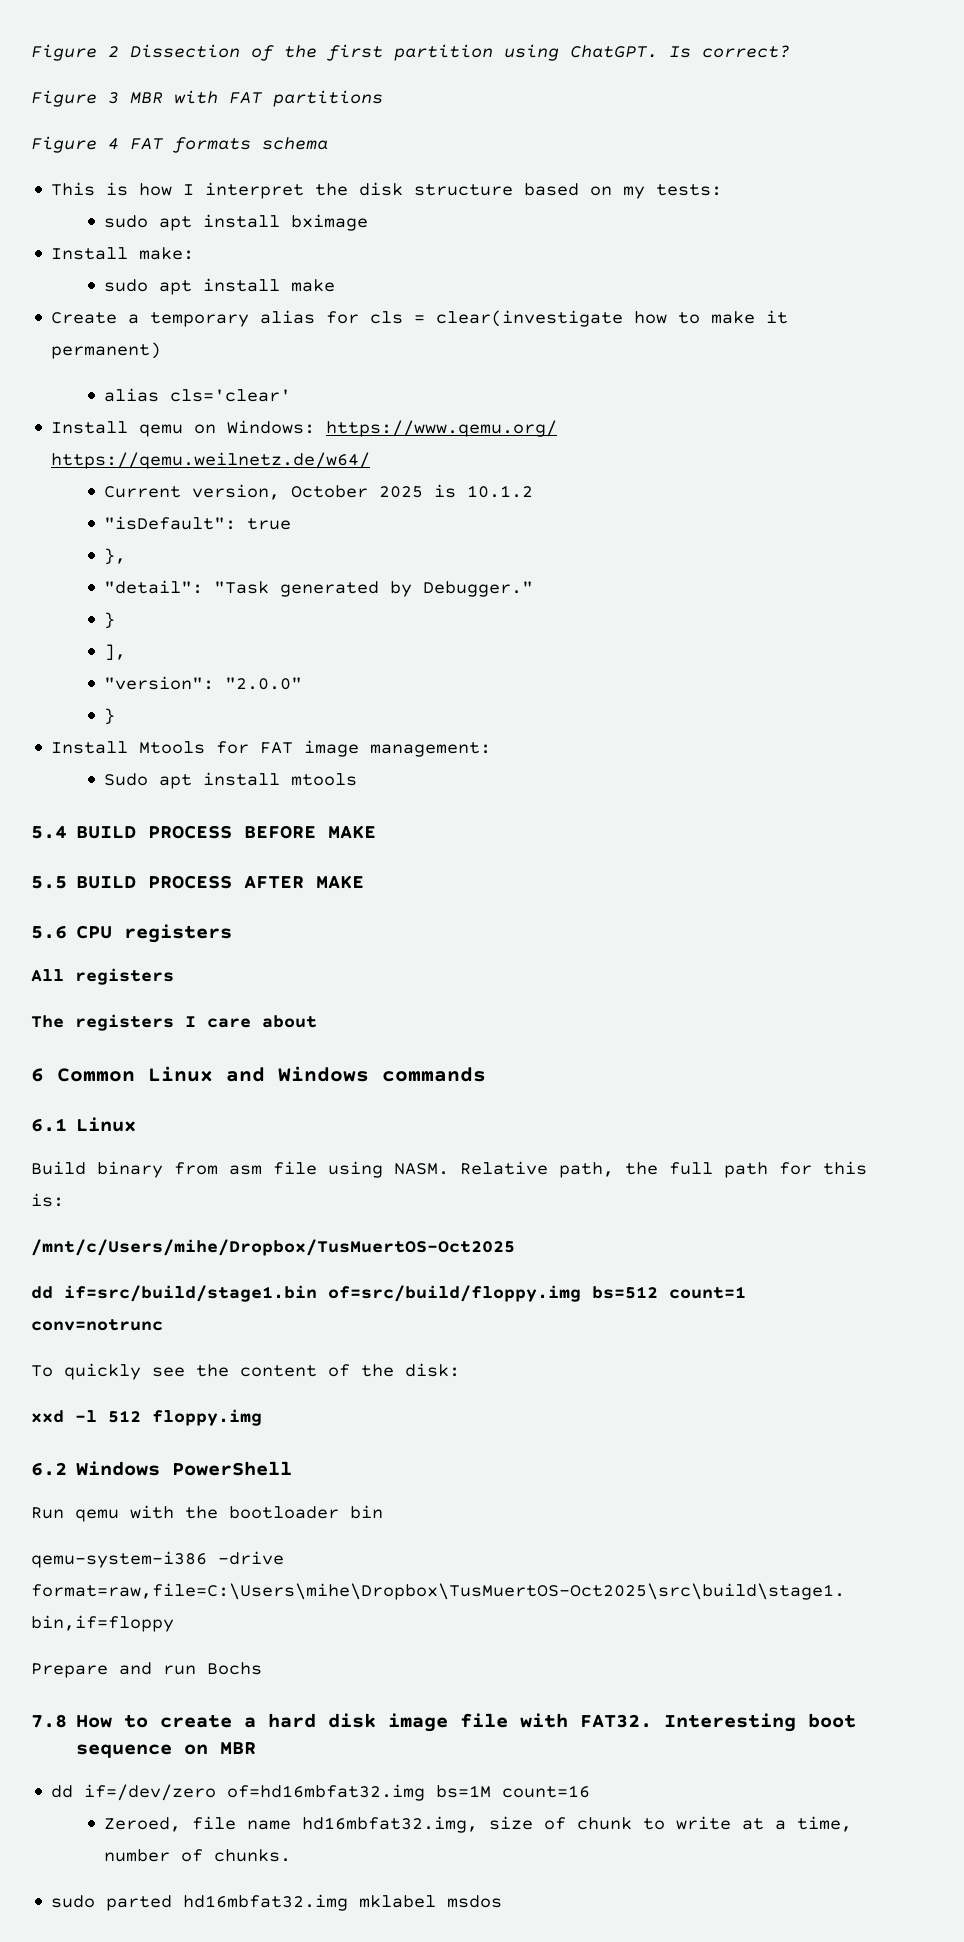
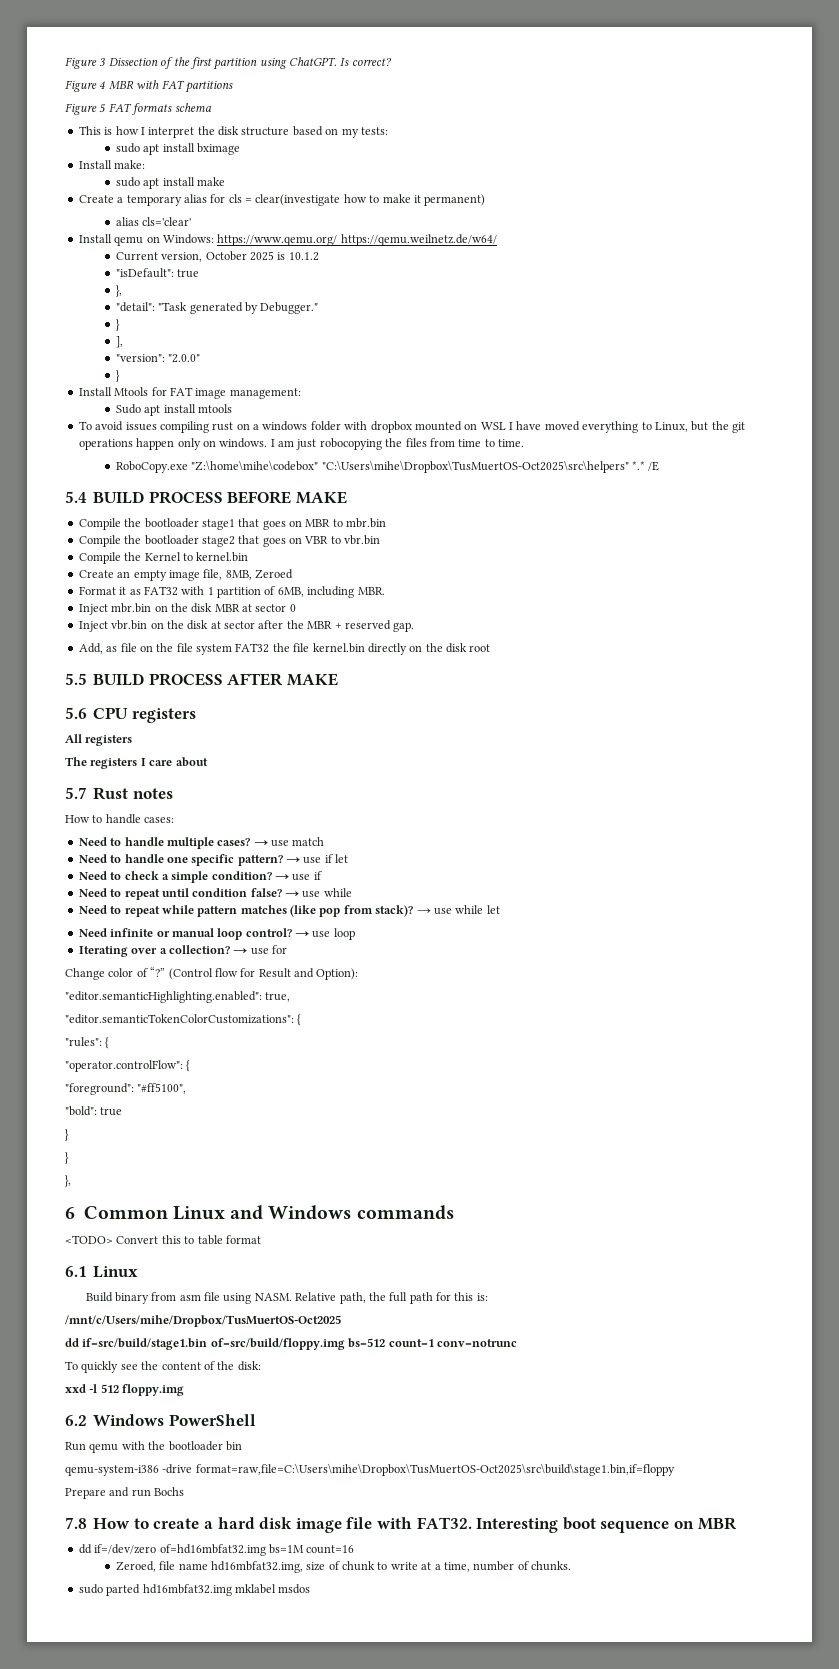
[31,44,119,61] Figure 2 -> [65,57,106,69] Figure 3
[108,92,119,104] 3 -> [99,81,106,89] 4
[108,138,119,150] 4 -> [99,104,107,113] 5
(358, 779) none -> [78,421,745,433] [78,438,524,450] [115,460,660,473] // To avoid issues compiling rust on a windows folder with dropbox mounted on WSL I have moved everything to Linux, but the git operations happen only on windows. I am just robocopying the files from time to time. // RoboCopy.exe "Z:\home\mihe\codebox" "C:\Users\mihe\Dropbox\TusMuertOS-Oct2025\src\helpers" *.* /E
(377, 832) none -> [78,518,387,530] [78,535,381,547] [78,552,249,564] [78,569,293,581] [78,586,385,598] [78,603,296,615] [78,620,415,632] [78,643,491,655] // Compile the bootloader stage1 that goes on MBR to mbr.bin // Compile the bootloader stage2 that goes on VBR to vbr.bin // Compile the Kernel to kernel.bin // Create an empty image file, 8MB, Zeroed // Format it as FAT32 with 1 partition of 6MB, including MBR. // Inject mbr.bin on the disk MBR at sector 0 // Inject vbr.bin on the disk at sector after the MBR + reserved gap. // Add, as file on the file system FAT32 the file kernel.bin directly on the disk root
(317, 1021) none -> [65,787,173,800] [65,814,175,824] [78,837,325,849] [78,854,349,866] [78,871,322,883] [78,888,352,900] [78,905,500,917] [78,928,355,940] [78,945,287,957] [65,967,359,980] [65,991,291,1003] [65,1014,302,1026] [65,1037,110,1049] [65,1060,191,1072] [65,1083,187,1095] [65,1106,123,1116] [65,1129,69,1141] [65,1152,69,1164] [65,1175,71,1187] // 5.7 Rust notes // How to handle cases: // Need to handle multiple cases? → use match // Need to handle one specific pattern? → use if let // Need to check a simple condition? → use if // Need to repeat until condition false? → use while // Need to repeat while pattern matches (like pop from stack)? → use while let // Need infinite or manual loop control? → use loop // Iterating over a collection? → use for // Change color of “?” (Control flow for Result and Option): // "editor.semanticHighlighting.enabled": true, // "editor.semanticTokenColorCustomizations": { // "rules": { // "operator.controlFlow": { // "foreground": "#ff5100", // "bold": true // } // } // },
(487, 1074) none -> [65,1235,261,1245] // <TODO> Convert this to table format

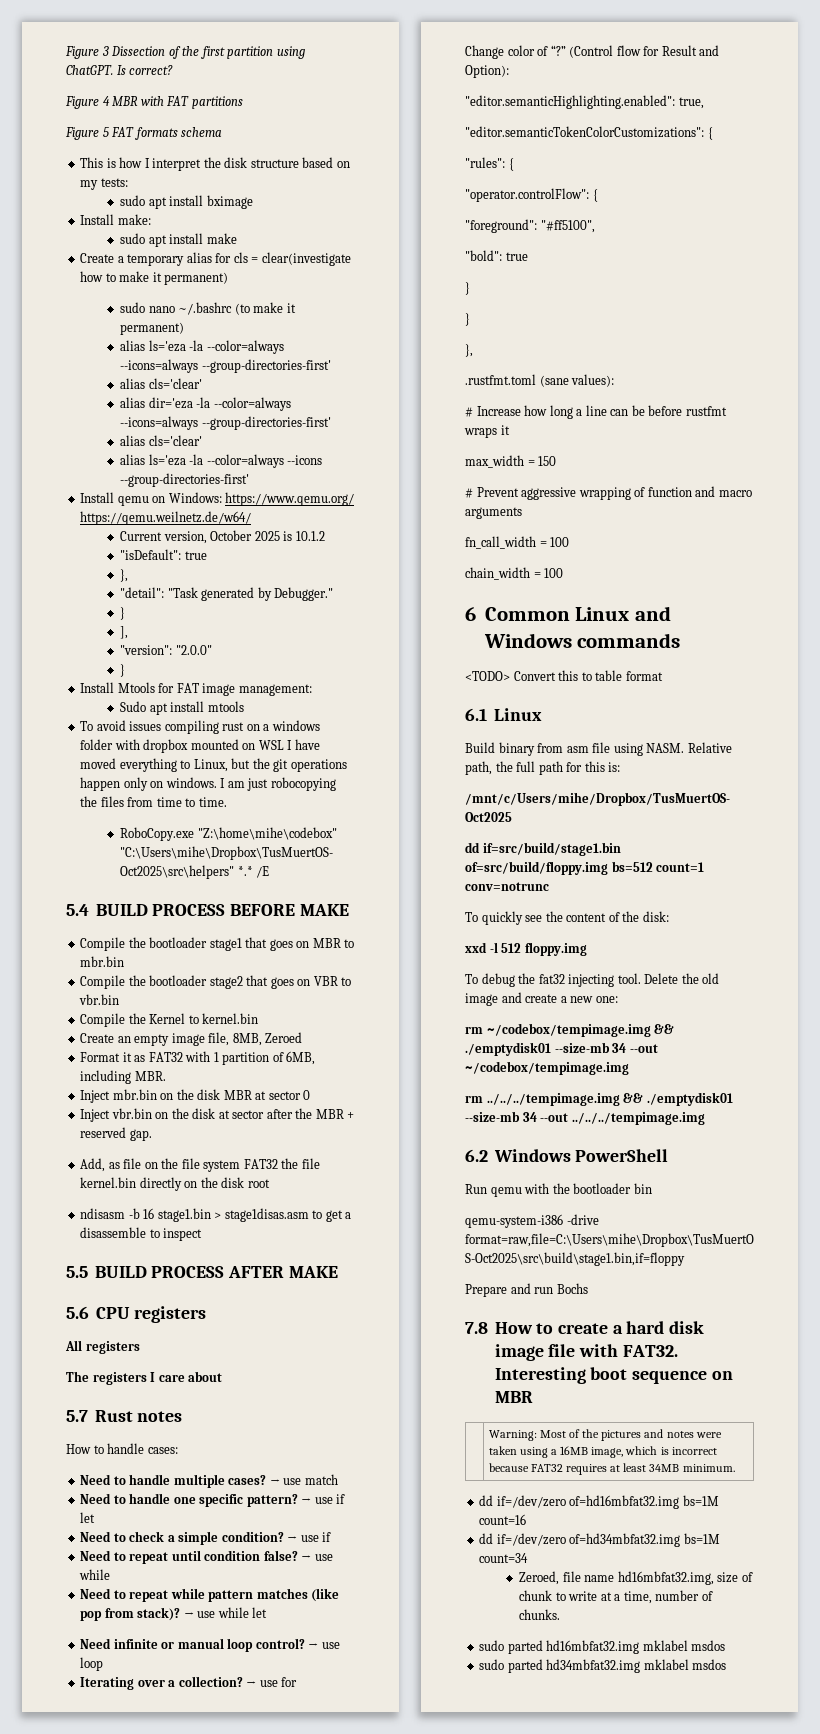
[115,217,192,226] alias cls='clear' -> [120,302,296,315] [120,322,185,335] [120,340,284,354] [120,359,331,373] [120,378,202,389] [120,397,291,411] [120,416,331,430] [120,435,202,446] [120,454,323,468] [120,473,250,487] sudo nano ~/.bashrc (to make it permanent) // alias ls='eza -la --color=always --icons=always --group-directories-first' // alias cls='clear' // alias dir='eza -la --color=always --icons=always --group-directories-first' // alias cls='clear' // alias ls='eza -la --color=always --icons --group-directories-first'
(491, 648) none -> [80,1208,352,1222] [80,1227,203,1241] // ndisasm -b 16 stage1.bin > stage1disas.asm to get a disassemble to inspect
(71, 1181) none -> [465,374,615,387] [465,405,727,419] [464,425,510,438] [465,455,557,468] [465,486,752,500] [465,507,522,519] [465,536,570,549] [465,567,564,580] // .rustfmt.toml (sane values): // # Increase how long a line can be before rustfmt wraps it // max_width = 150 // # Prevent aggressive wrapping of function and macro arguments // fn_call_width = 100 // chain_width = 100
(185, 1390) none -> [465,973,720,987] [465,992,618,1006] [465,1023,675,1037] [465,1042,658,1056] [465,1061,629,1075] [465,1092,733,1106] [465,1111,705,1125] // To debug the fat32 injecting tool. Delete the old image and create a new one: // rm ~/codebox/tempimage.img && ./emptydisk01 --size-mb 34 --out ~/codebox/tempimage.img // rm ../../../tempimage.img && ./emptydisk01 --size-mb 34 --out ../../../tempimage.img
(737, 1523) none -> [488,1429,722,1441] [488,1446,717,1458] [488,1463,735,1475] // | Warning: Most of the pictures and notes were taken using a 16MB image, which is incorrect because FAT32 requires at least 34MB minimum.
(355, 1549) none -> [479,1533,720,1547] [479,1553,529,1563] // dd if=/dev/zero of=hd34mbfat32.img bs=1M count=34
(311, 1589) none -> [479,1659,727,1673] // sudo parted hd34mbfat32.img mklabel msdos

